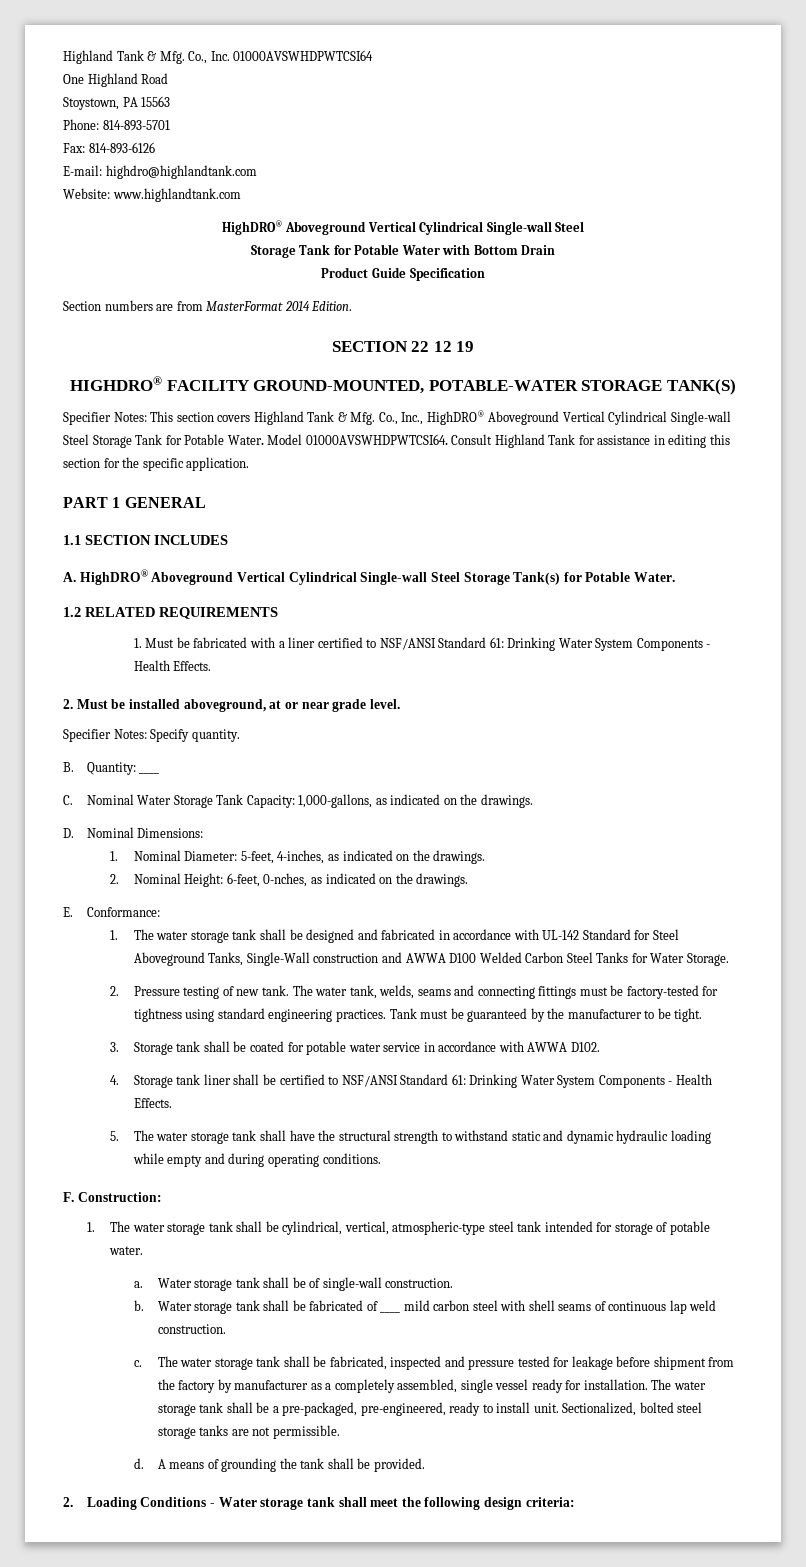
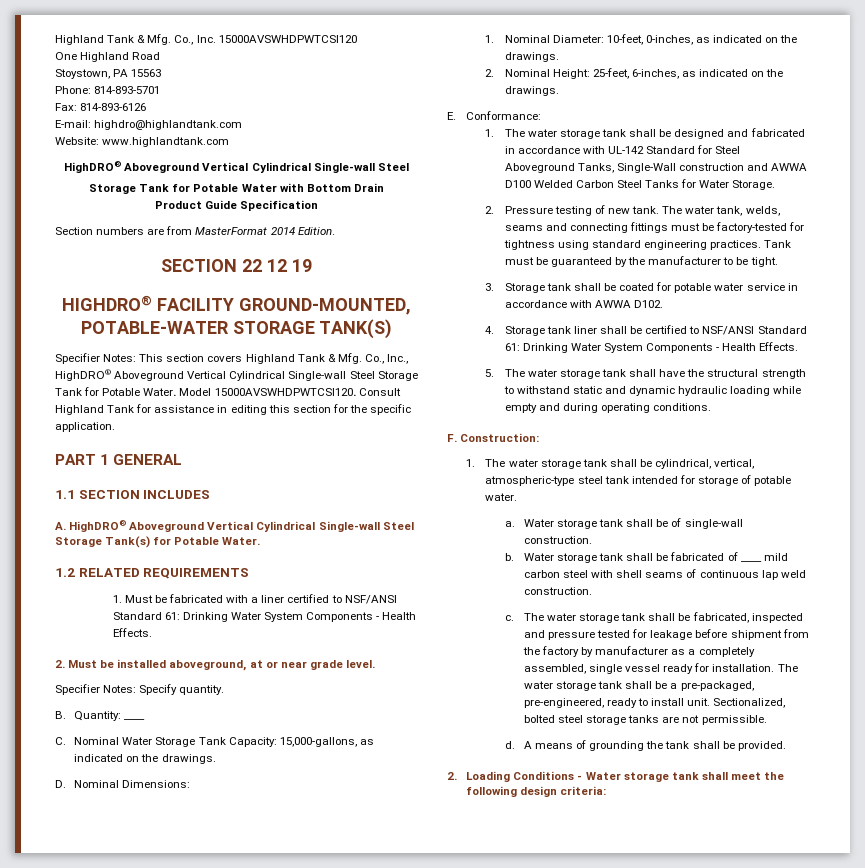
[233,50,374,61] 01000AVSWHDPWTCSI64 -> [218,35,357,43] 15000AVSWHDPWTCSI120
[305,434,448,445] 01000AVSWHDPWTCSI64. -> [214,388,356,396] 15000AVSWHDPWTCSI120.
[298,794,373,808] 1,000-gallons, -> [279,737,357,747] 15,000-gallons,
[240,850,325,864] 5-feet, 4-inches, -> [606,34,693,45] 10-feet, 0-inches,
[226,873,308,887] 6-feet, 0-nches, -> [592,68,679,79] 25-feet, 6-inches,

